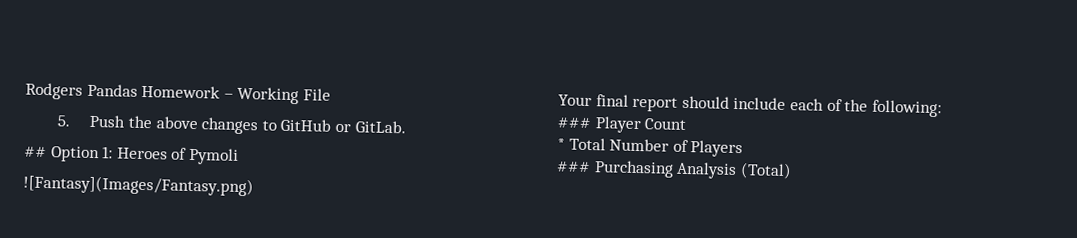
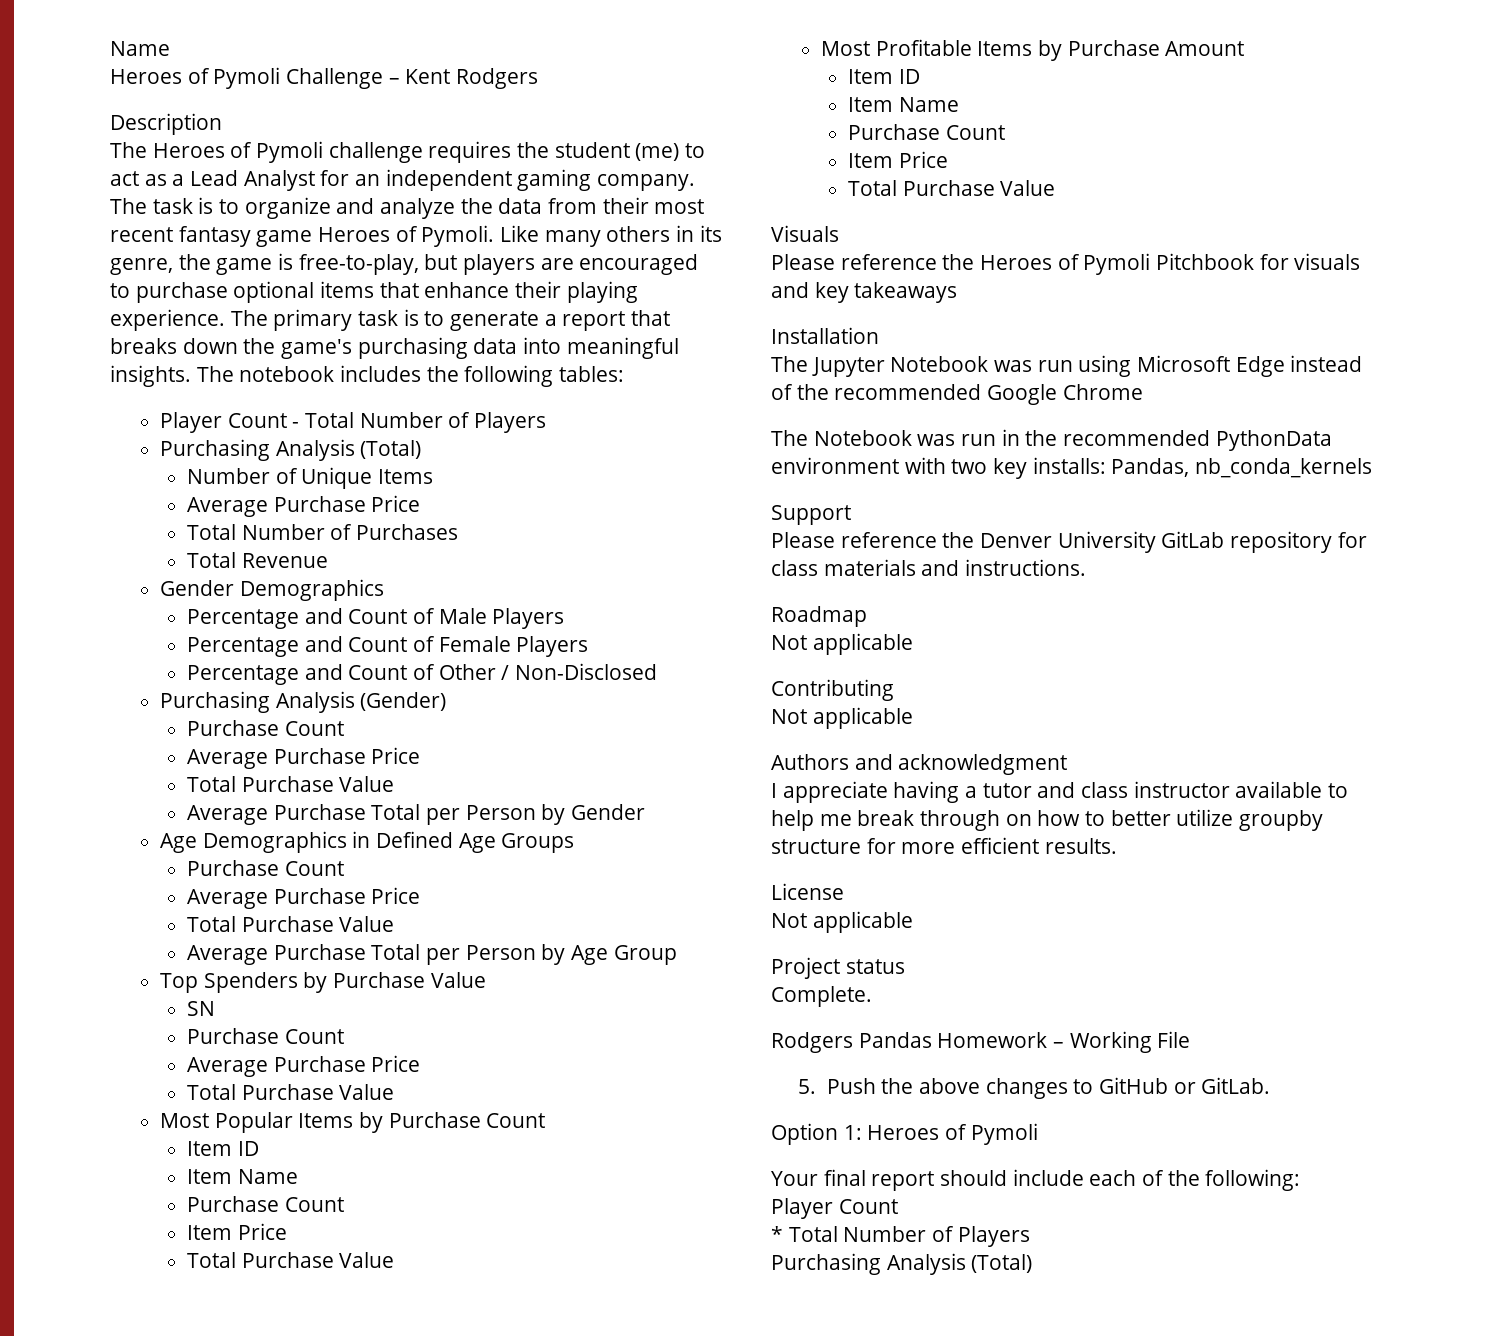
(25, 91) none -> [110,41,170,56] [110,67,539,89] [110,113,222,135] [110,141,706,163] [110,169,696,191] [110,197,705,219] [110,225,722,247] [110,253,699,275] [110,281,638,303] [110,309,671,331] [110,337,679,359] [110,365,625,387] [160,412,547,433] [160,439,422,461] [187,467,434,489] [187,495,421,517] [187,524,459,540] [187,552,328,568] [160,579,384,601] [187,608,565,629] [187,636,589,657] [187,663,658,685] [160,691,447,713] [187,720,344,736] [187,747,421,769] [187,776,395,792] [187,804,646,825] [160,831,575,853] [187,860,344,876] [187,887,421,909] [187,916,395,932] [187,944,677,965] [160,972,486,993] [187,1001,216,1016] [187,1028,344,1044] [187,1055,421,1077] [187,1084,395,1100] [160,1112,546,1133] [187,1141,259,1156] [187,1169,298,1184] [187,1196,344,1212] [187,1223,287,1240] [187,1252,395,1268] [821,39,1245,61] [848,69,920,84] [848,97,959,112] [848,124,1005,140] [848,151,948,168] [848,180,1056,196] [771,225,839,242] [771,253,1361,275] [771,282,958,303] [771,327,879,344] [771,355,1363,377] [771,384,1143,405] [771,429,1332,451] [771,457,1373,479] [771,505,851,525] [771,531,1367,553] [771,559,1087,576] [771,606,867,627] [771,633,913,655] [771,679,894,701] [771,707,913,729] [771,754,1068,775] [771,781,1349,803] [771,809,1324,831] [771,837,1117,854] [771,883,844,900] [771,911,913,933] [771,957,905,979] [771,986,872,1007] Name // Heroes of Pymoli Challenge – Kent Rodgers // Description // The Heroes of Pymoli challenge requires the student (me) to act as a Lead Analyst for an independent gaming company. The task is to organize and analyze the data from their most recent fantasy game Heroes of Pymoli. Like many others in its genre, the game is free-to-play, but players are encouraged to purchase optional items that enhance their playing experience. The primary task is to generate a report that breaks down the game's purchasing data into meaningful insights. The notebook includes the following tables: // Player Count - Total Number of Players // Purchasing Analysis (Total) // Number of Unique Items // Average Purchase Price // Total Number of Purchases // Total Revenue // Gender Demographics // Percentage and Count of Male Players // Percentage and Count of Female Players // Percentage and Count of Other / Non-Disclosed // Purchasing Analysis (Gender) // Purchase Count // Average Purchase Price // Total Purchase Value // Average Purchase Total per Person by Gender // Age Demographics in Defined Age Groups // Purchase Count // Average Purchase Price // Total Purchase Value // Average Purchase Total per Person by Age Group // Top Spenders by Purchase Value // SN // Purchase Count // Average Purchase Price // Total Purchase Value // Most Popular Items by Purchase Count // Item ID // Item Name // Purchase Count // Item Price // Total Purchase Value // Most Profitable Items by Purchase Amount // Item ID // Item Name // Purchase Count // Item Price // Total Purchase Value // Visuals // Please reference the Heroes of Pymoli Pitchbook for visuals and key takeaways // Installation // The Jupyter Notebook was run using Microsoft Edge instead of the recommended Google Chrome // The Notebook was run in the recommended PythonData environment with two key installs: Pandas, nb_conda_kernels // Support // Please reference the Denver University GitLab repository for class materials and instructions. // Roadmap // Not applicable // Contributing // Not applicable // Authors and acknowledgment // I appreciate having a tutor and class instructor available to help me break through on how to better utilize groupby structure for more efficient results. // License // Not applicable // Project status // Complete. //
[24,146,47,158] ## -> (1271, 1085) none
[23,174,254,197] // ![Fantasy](Images/Fantasy.png) -> (1038, 1134) none
[557,117,592,129] ### -> (1301, 1180) none
[556,161,591,173] ### -> (1030, 1236) none

